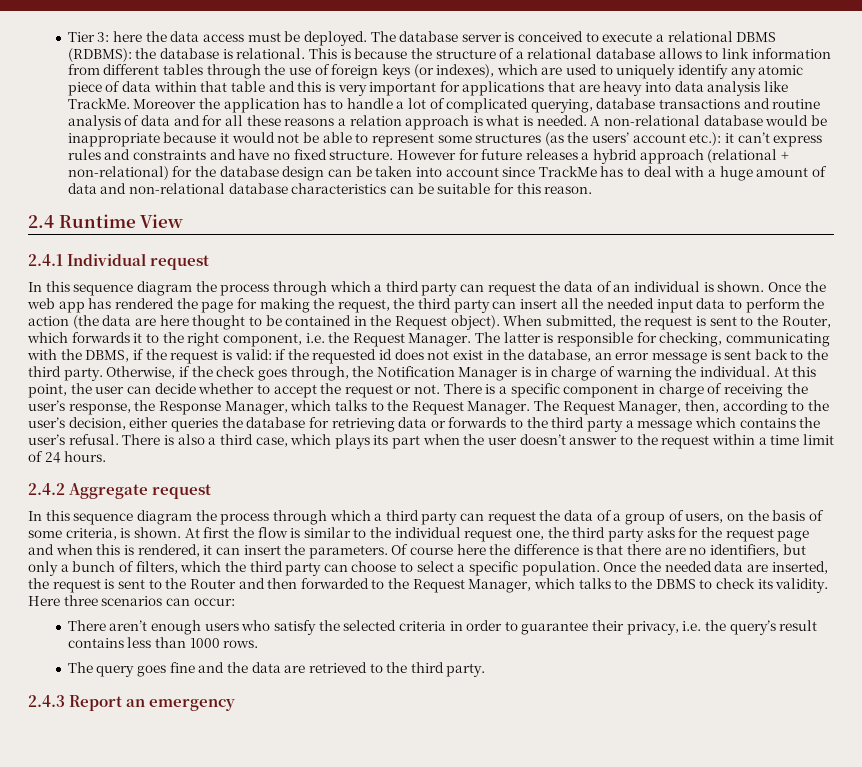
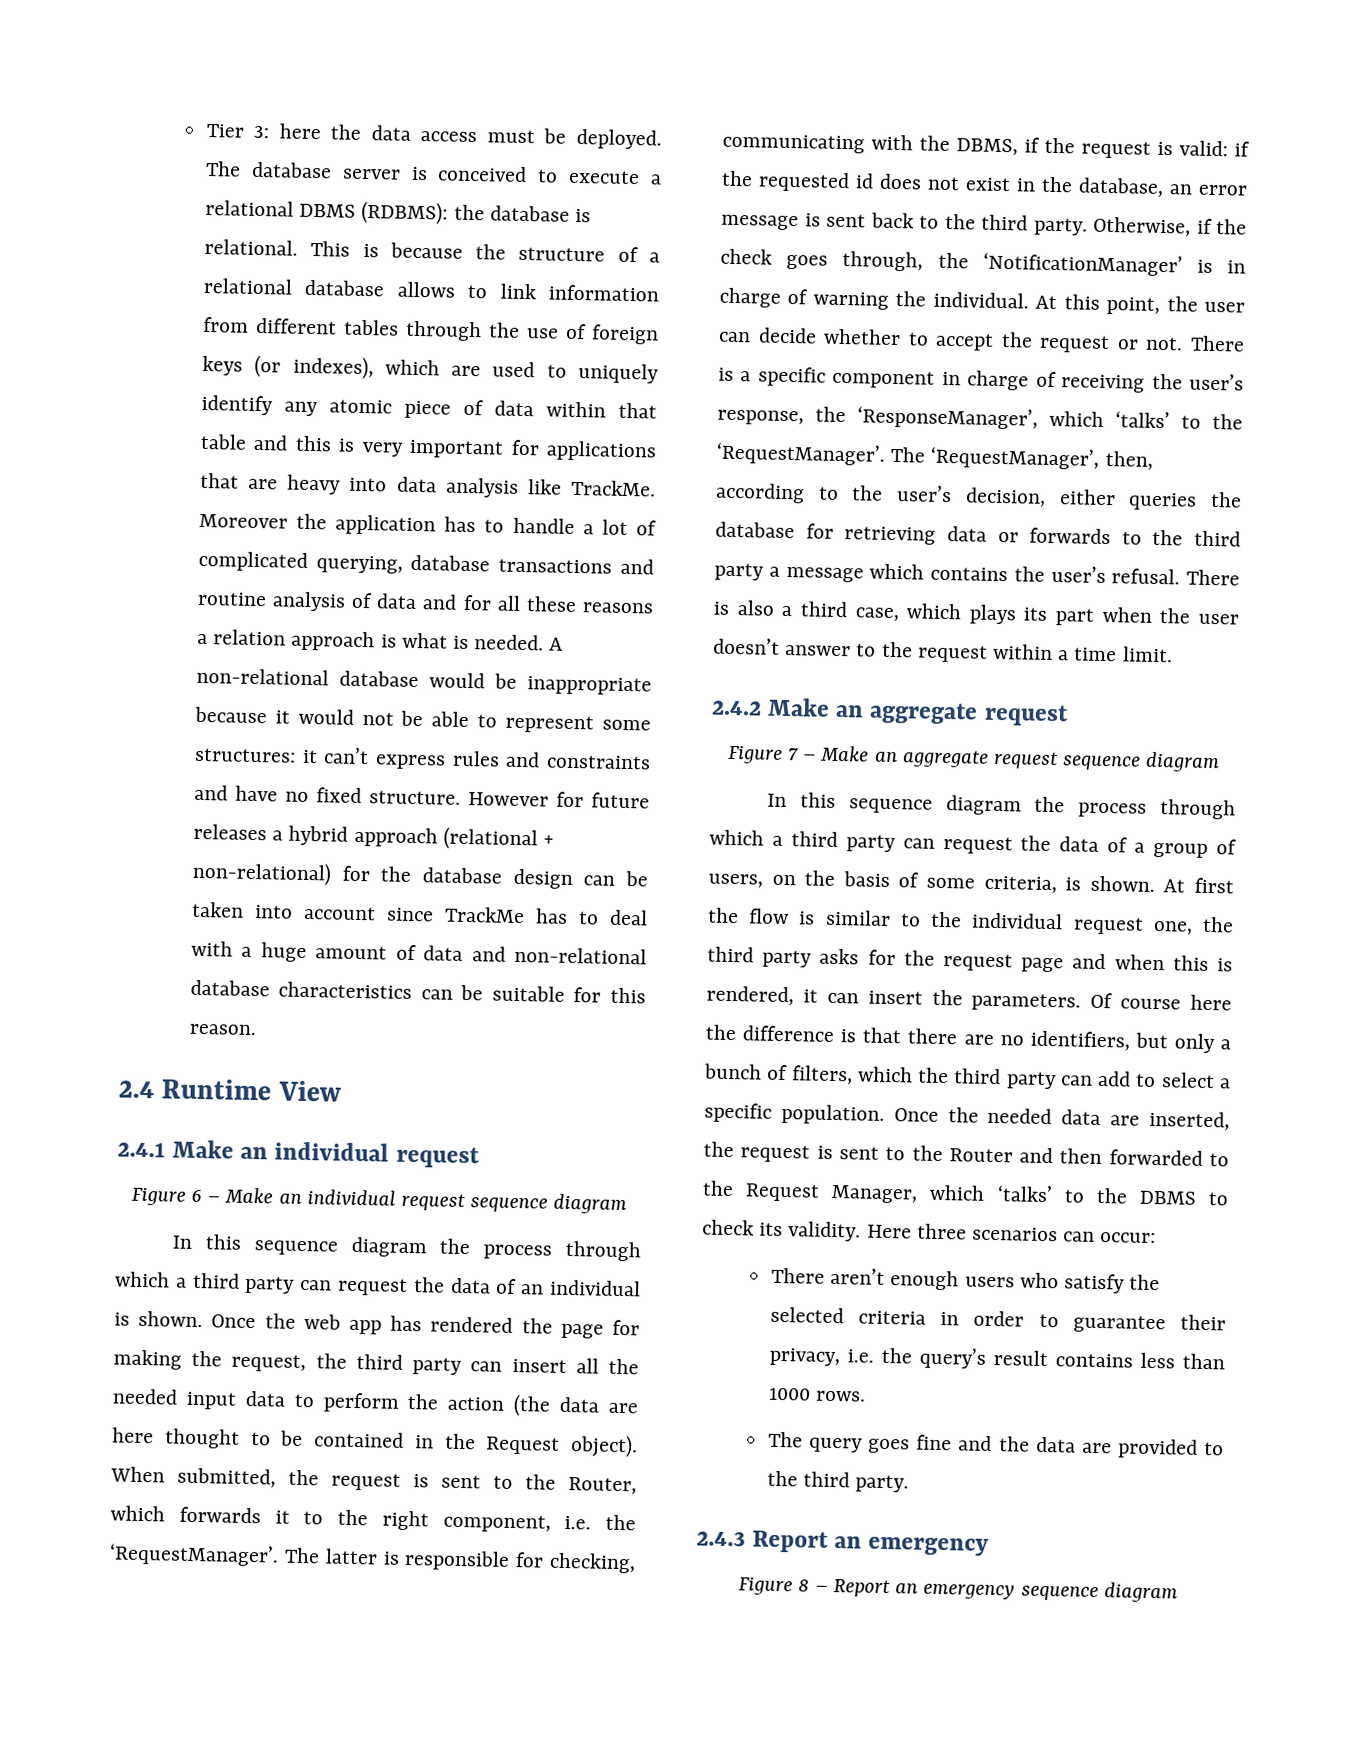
[475,132,722,146] structures (as the users’ account etc.): -> [193,747,296,763] structures:
[67,253,210,270] Individual request -> [172,1139,480,1169] [130,1187,628,1215] Make an individual request // Figure 6 – Make an individual request sequence diagram
[352,333,472,347] Request Manager. -> [109,1543,279,1567] ‘RequestManager’.
[376,366,519,381] Notification Manager -> [982,252,1183,277] ‘NotificationManager’
[158,400,682,415] Response Manager, which talks to the Request Manager. The Request Manager, -> [857,406,1243,430] [716,442,1100,470] ‘ResponseManager’, which ‘talks’ to the ‘RequestManager’. The ‘RequestManager’,
[802,434,834,445] [28,451,107,463] [28,483,212,499] limit of 24 hours. // 2.4.2 Aggregate request -> [1121,646,1173,663] [711,697,1069,727] [727,745,1221,773] limit. // 2.4.2 Make an aggregate request // Figure 7 – Make an aggregate request sequence diagram
[351,561,397,572] choose -> [1097,1070,1132,1087] add
[578,578,611,589] talks -> [996,1185,1053,1203] ‘talks’
[308,662,367,673] retrieved -> [1116,1438,1198,1459] provided
(236, 705) none -> [738,1577,1178,1603] // Figure 8 – Report an emergency sequence diagram

